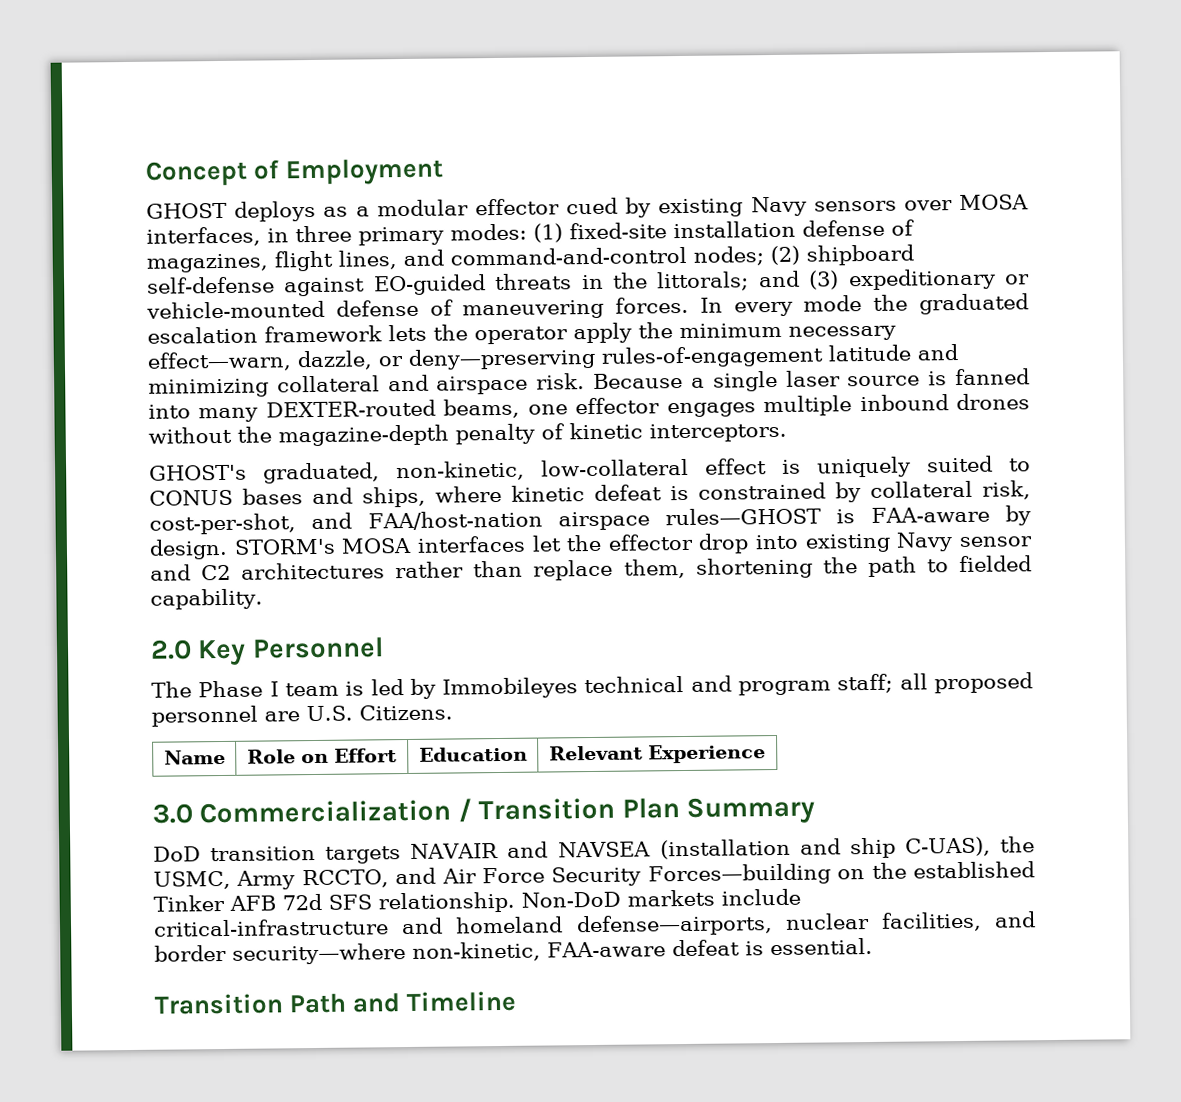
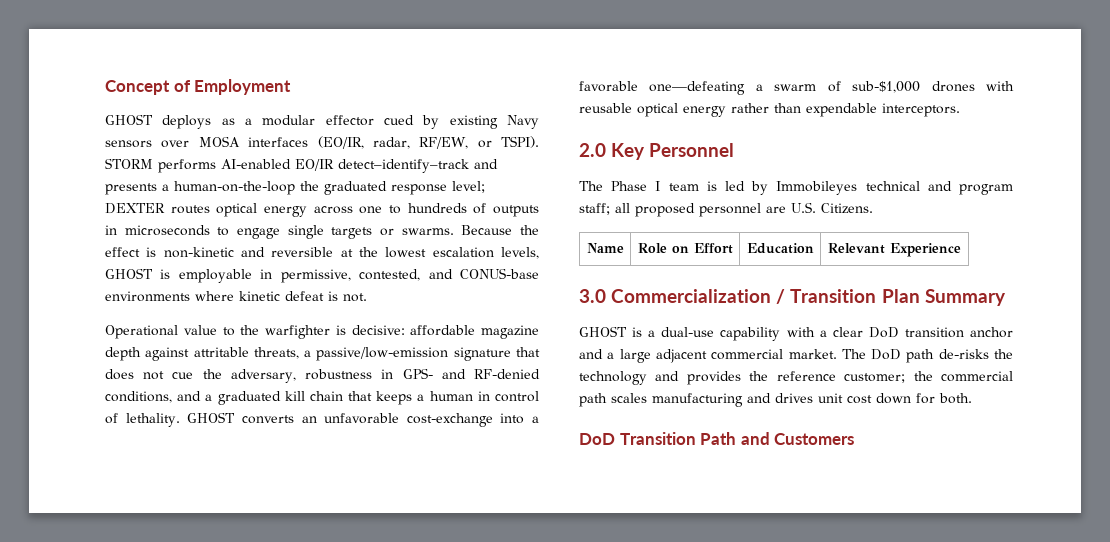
[146,219,915,247] [146,244,914,273] [147,268,1030,297] [146,293,1030,320] [147,322,896,345] [147,344,958,372] [148,368,1031,398] [148,393,1030,423] [148,422,787,447] [149,455,1031,484] [149,480,1031,508] [149,505,1031,535] [149,532,1032,560] [150,555,1032,581] [150,588,263,610] interfaces, in three primary modes: (1) fixed-site installation defense of magazines, flight lines, and command-and-control nodes; (2) shipboard self-defense against EO-guided threats in the littorals; and (3) expeditionary or vehicle-mounted defense of maneuvering forces. In every mode the graduated escalation framework lets the operator apply the minimum necessary effect—warn, dazzle, or deny—preserving rules-of-engagement latitude and minimizing collateral and airspace risk. Because a single laser source is fanned into many DEXTER-routed beams, one effector engages multiple inbound drones without the magazine-depth penalty of kinetic interceptors. // GHOST's graduated, non-kinetic, low-collateral effect is uniquely suited to CONUS bases and ships, where kinetic defeat is constrained by collateral risk, cost-per-shot, and FAA/host-nation airspace rules—GHOST is FAA-aware by design. STORM's MOSA interfaces let the effector drop into existing Navy sensor and C2 architectures rather than replace them, shortening the path to fielded capability. -> [248,136,539,149] [105,158,498,173] [105,181,485,195] [105,203,539,217] [105,225,539,239] [105,247,539,259] [105,268,539,283] [105,291,367,302] [105,325,539,339] [105,347,540,361] [105,368,540,383] [105,391,539,405] [105,412,539,427] [579,81,1014,95] [579,103,960,117] interfaces (EO/IR, radar, RF/EW, or TSPI). STORM performs AI-enabled EO/IR detect–identify–track and presents a human-on-the-loop the graduated response level; DEXTER routes optical energy across one to hundreds of outputs in microseconds to engage single targets or swarms. Because the effect is non-kinetic and reversible at the lowest escalation levels, GHOST is employable in permissive, contested, and CONUS-base environments where kinetic defeat is not. // Operational value to the warfighter is decisive: affordable magazine depth against attritable threats, a passive/low-emission signature that does not cue the adversary, robustness in GPS- and RF-denied conditions, and a graduated kill chain that keeps a human in control of lethality. GHOST converts an unfavorable cost-exchange into a favorable one—defeating a swarm of sub-$1,000 drones with reusable optical energy rather than expendable interceptors.
[153,836,1035,864] [153,861,1035,890] [153,888,801,914] [153,911,1036,937] [154,937,873,965] DoD transition targets NAVAIR and NAVSEA (installation and ship C-UAS), the USMC, Army RCCTO, and Air Force Security Forces—building on the established Tinker AFB 72d SFS relationship. Non-DoD markets include critical-infrastructure and homeland defense—airports, nuclear facilities, and border security—where non-kinetic, FAA-aware defeat is essential. // -> [579,326,1013,341] [579,349,1013,363] [579,371,1013,385] [579,393,972,407] [579,433,615,445] GHOST is a dual-use capability with a clear DoD transition anchor and a large adjacent commercial market. The DoD path de-risks the technology and provides the reference customer; the commercial path scales manufacturing and drives unit cost down for both. // DoD
[406,990,517,1013] Timeline -> [774,433,855,445] Customers

